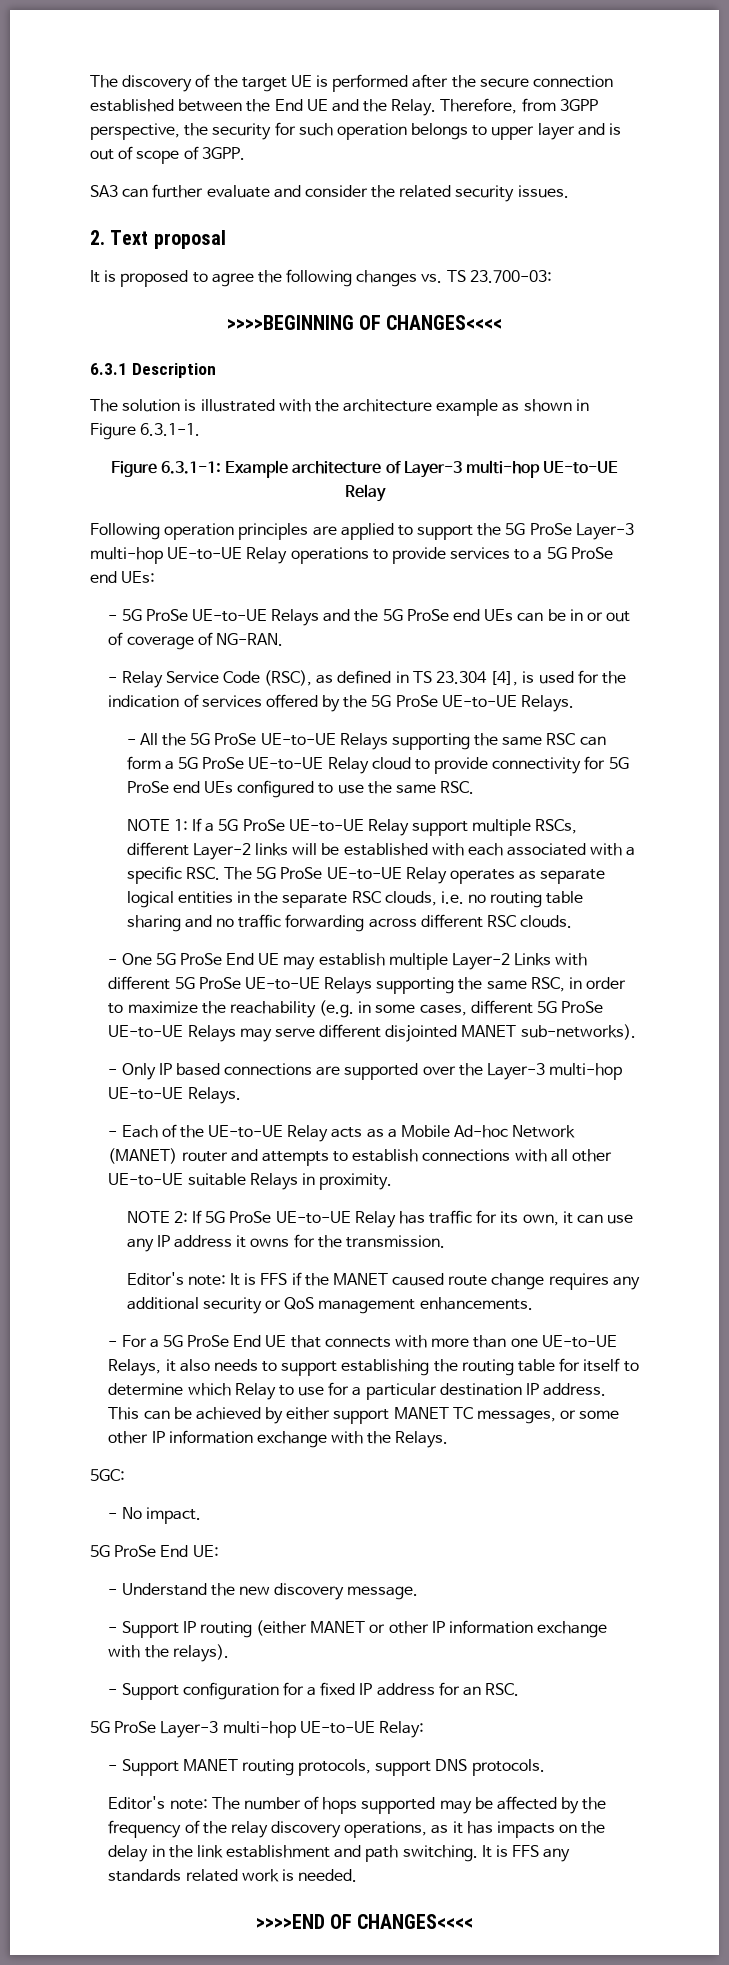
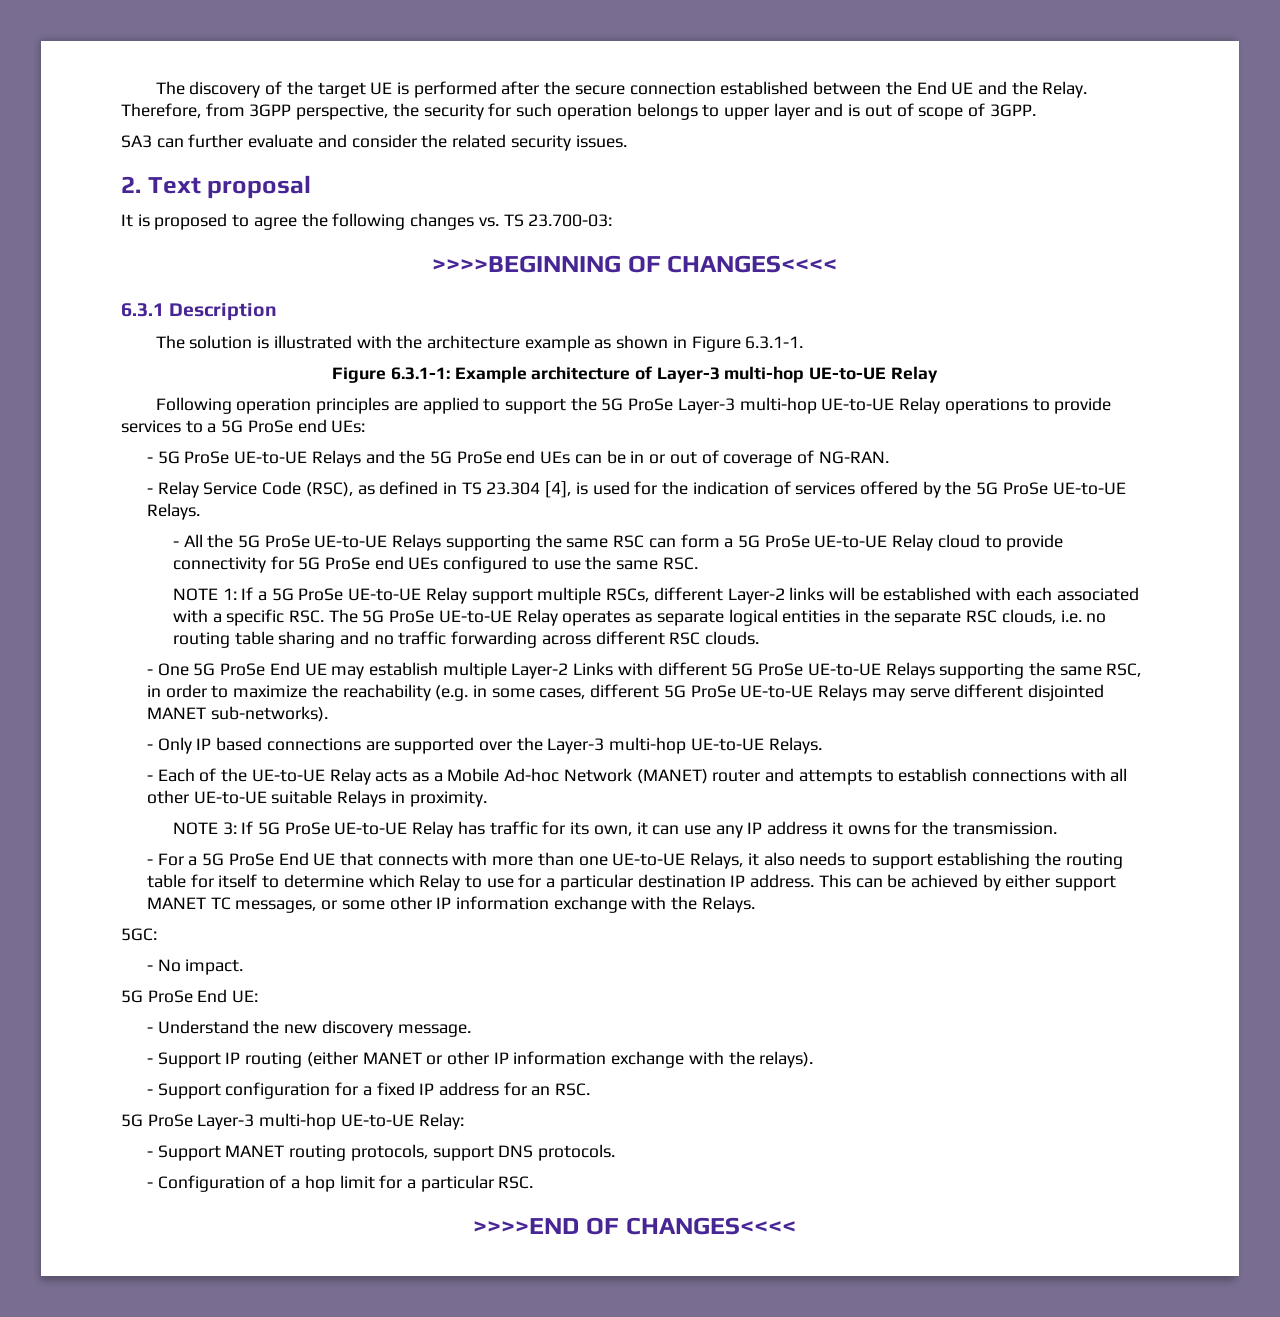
[173,1211,188,1223] 2: -> [222,822,237,835] 3:
[126,1272,640,1290] [126,1297,533,1314] // Editor's note: It is FFS if the MANET caused route change requires any additional security or QoS management enhancements. -> (1057, 828) none
[108,1796,607,1814] [108,1820,606,1838] [108,1845,571,1862] [108,1869,358,1882] Editor's note: The number of hops supported may be affected by the frequency of the relay discovery operations, as it has impacts on the delay in the link establishment and path switching. It is FFS any standards related work is needed. -> [146,1175,534,1192] - Configuration of a hop limit for a particular RSC.

